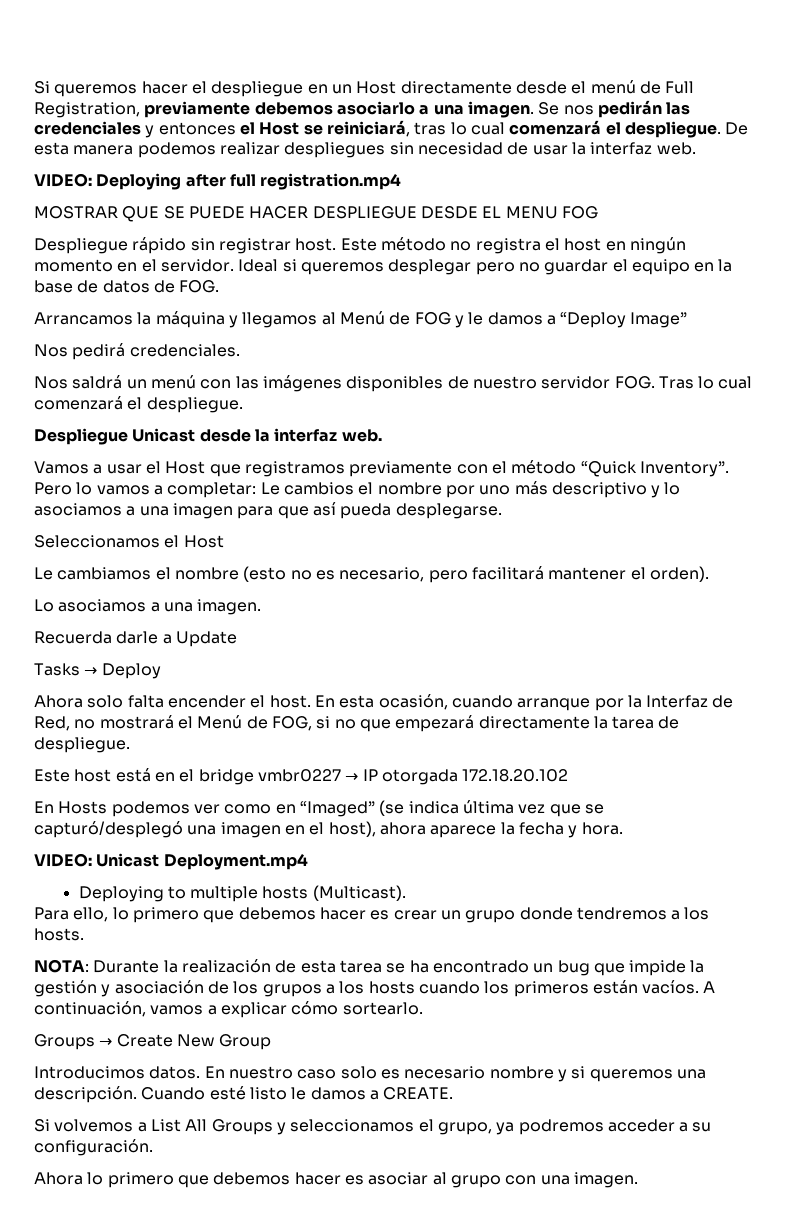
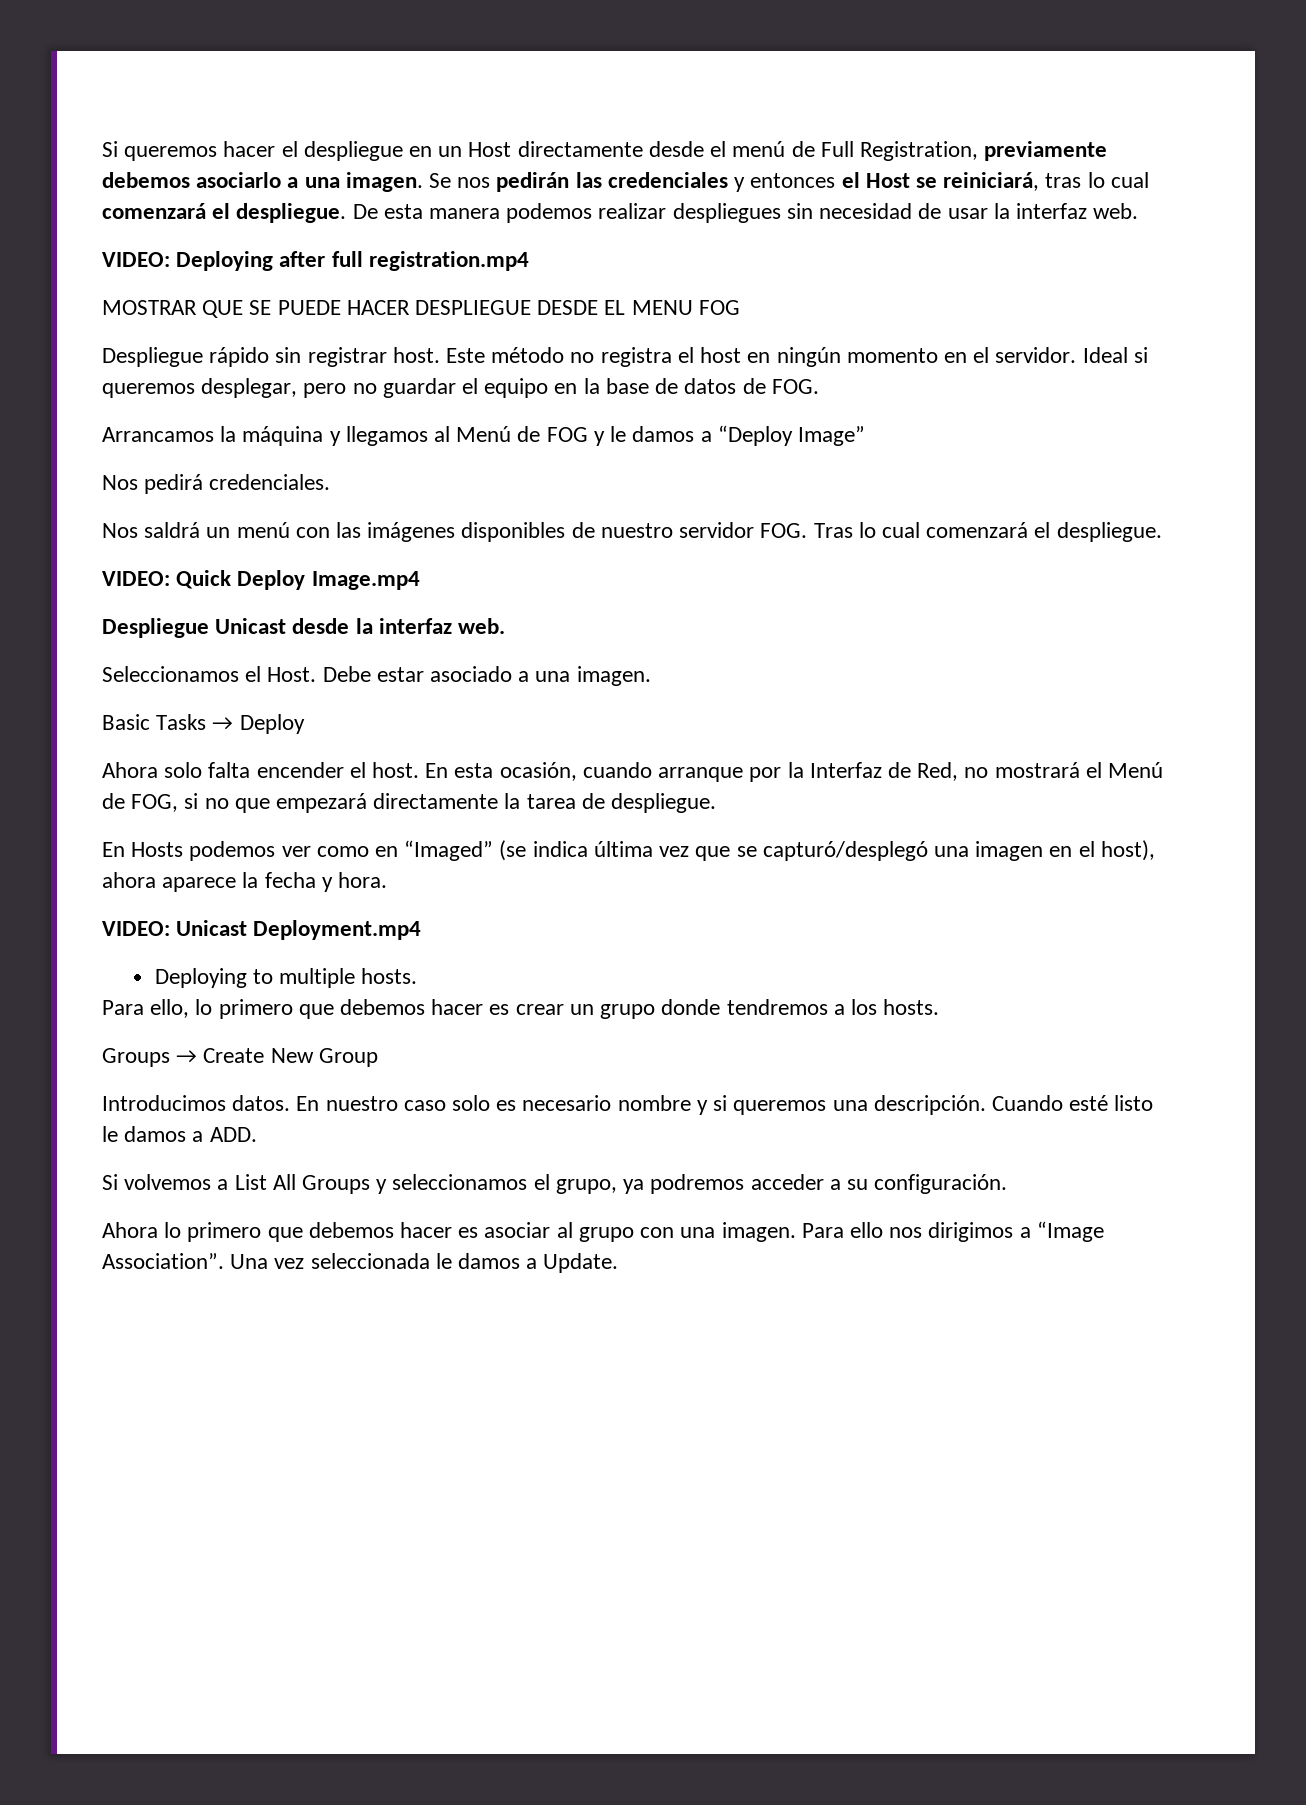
[388,259,472,275] desplegar -> [201,378,298,398] desplegar,
(243, 405) none -> [102,570,420,590] // VIDEO: Quick Deploy Image.mp4
[34,460,729,477] [34,481,681,498] [34,502,502,519] [34,535,224,548] [34,566,709,583] [34,599,147,612] Vamos a usar el Host que registramos previamente con el método “Quick Inventory”. Pero lo vamos a completar: Le cambios el nombre por uno más descriptivo y lo asociamos a una imagen para que así pueda desplegarse. // Seleccionamos el Host // Le cambiamos el nombre (esto no es necesario, pero facilitará mantener el orden). // Lo asociamos -> [102,666,513,682] Seleccionamos el Host. Debe estar asociado
[34,631,237,647] Recuerda darle a Update // -> [102,714,150,730] Basic
[34,768,569,785] // Este host está en el bridge vmbr0227 → IP otorgada 172.18.20.102 -> (717, 803) none
[262,885,406,901] hosts (Multicast). -> [361,968,418,984] hosts.
[34,959,705,976] [34,980,716,997] [34,1001,423,1018] // NOTA: Durante la realización de esta tarea se ha encontrado un bug que impide la gestión y asociación de los grupos a los hosts cuando los primeros están vacíos. A continuación, vamos a explicar cómo sortearlo. -> (940, 1007) none
[383,1087,454,1100] CREATE. -> [209,1127,257,1142] ADD.
(638, 1180) none -> [801,1221,1104,1242] [102,1253,619,1273] Para ello nos dirigimos a “Image Association”. Una vez seleccionada le damos a Update.

